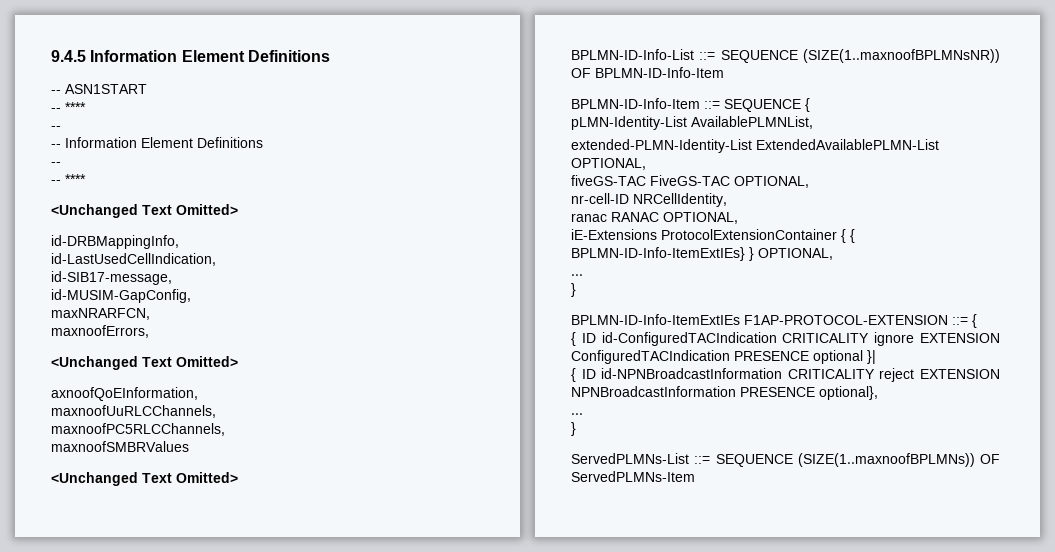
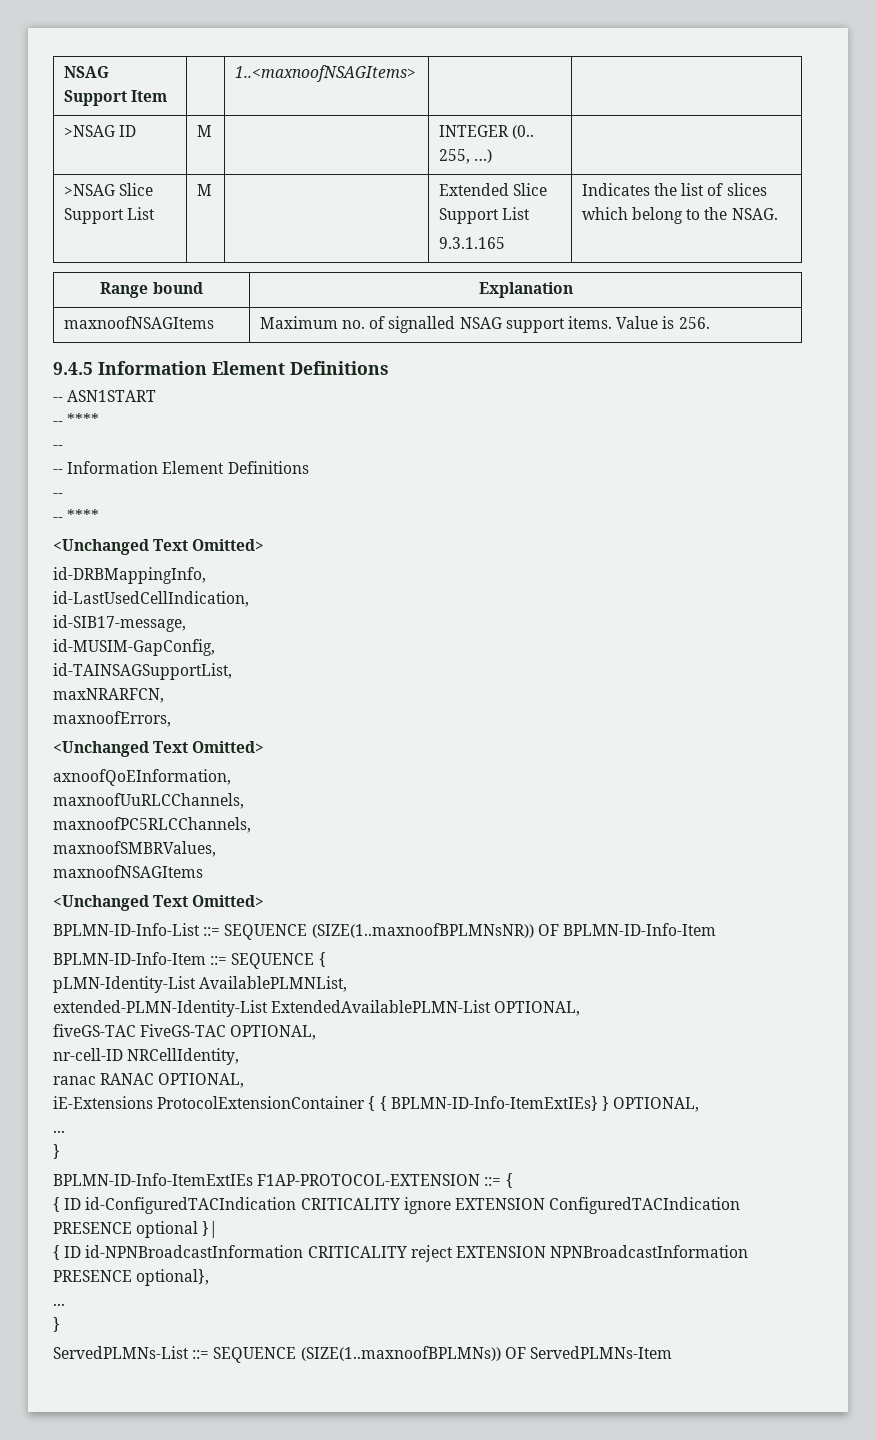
(51, 56) none -> [63,66,109,78] [63,90,168,106] [234,65,416,82] [63,125,137,137] [196,125,212,137] [438,125,535,139] [438,149,493,164] [63,183,154,196] [63,207,156,224] [196,184,212,196] [438,183,548,196] [438,207,531,224] [438,237,505,249] [581,183,767,196] [581,207,778,224] [100,282,203,298] [478,282,573,298] [63,316,214,329] [259,316,710,333] NSAG Support Item | | 1..<maxnoofNSAGItems> | | // >NSAG ID | M | | INTEGER (0.. 255, …) | // >NSAG Slice Support List | M | | Extended Slice Support List // 9.3.1.165 | Indicates the list of slices which belong to the NSAG. // Range bound | Explanation // maxnoofNSAGItems | Maximum no. of signalled NSAG support items. Value is 256. //
(191, 296) none -> [53,663,232,680] // id-TAINSAGSupportList,
[51,441,189,452] maxnoofSMBRValues -> [53,841,216,857] [53,865,203,878] maxnoofSMBRValues, // maxnoofNSAGItems

